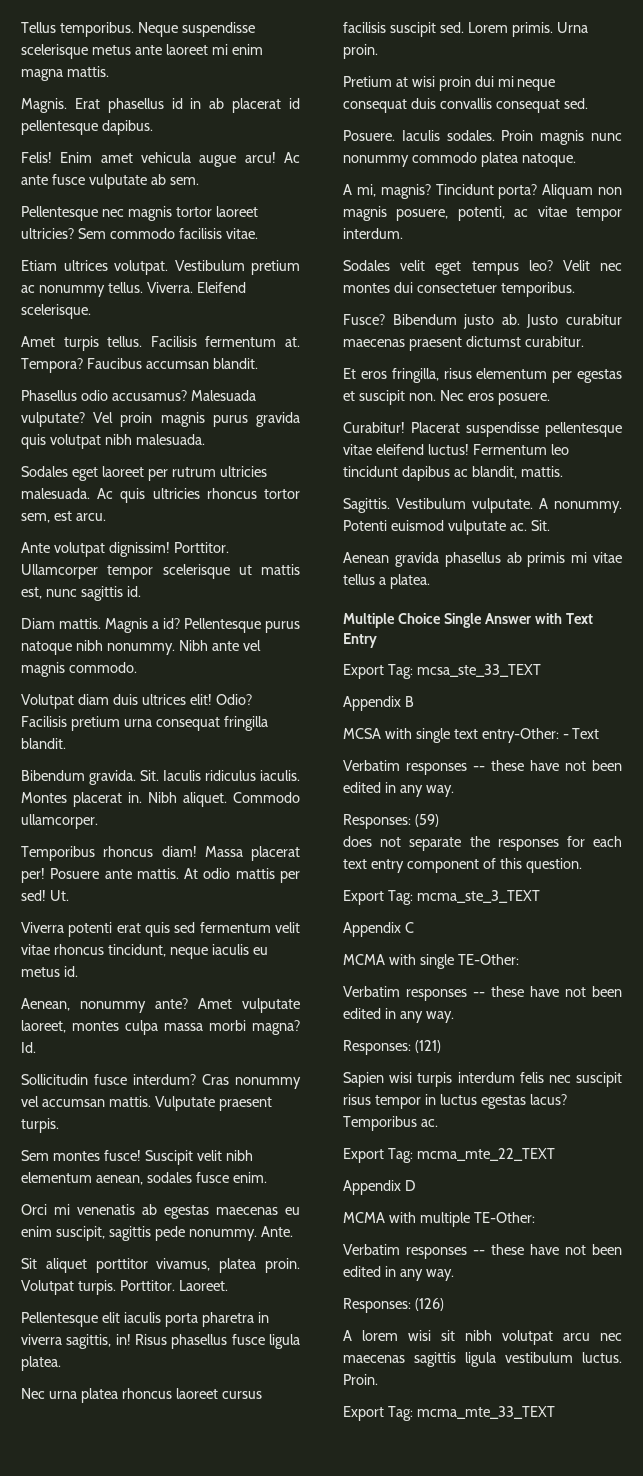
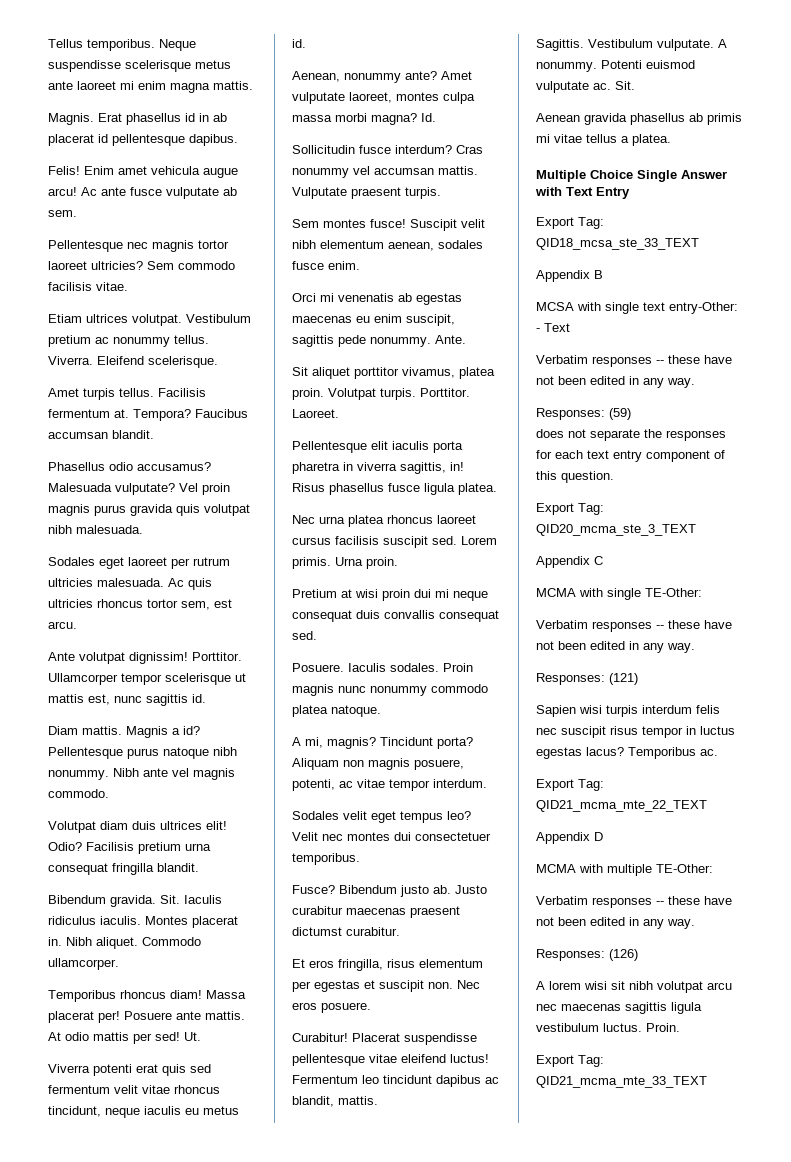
[416,664,541,677] mcsa_ste_33_TEXT -> [536,238,699,250] QID18_mcsa_ste_33_TEXT
[416,890,540,903] mcma_ste_3_TEXT -> [536,524,696,536] QID20_mcma_ste_3_TEXT
[416,1148,555,1161] mcma_mte_22_TEXT -> [536,800,707,812] QID21_mcma_mte_22_TEXT
[416,1406,555,1419] mcma_mte_33_TEXT -> [536,1076,707,1088] QID21_mcma_mte_33_TEXT

